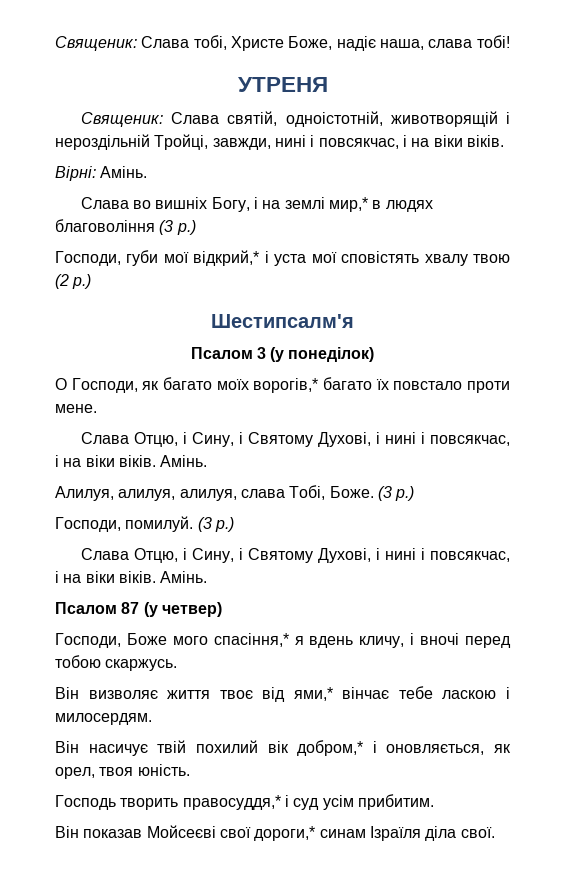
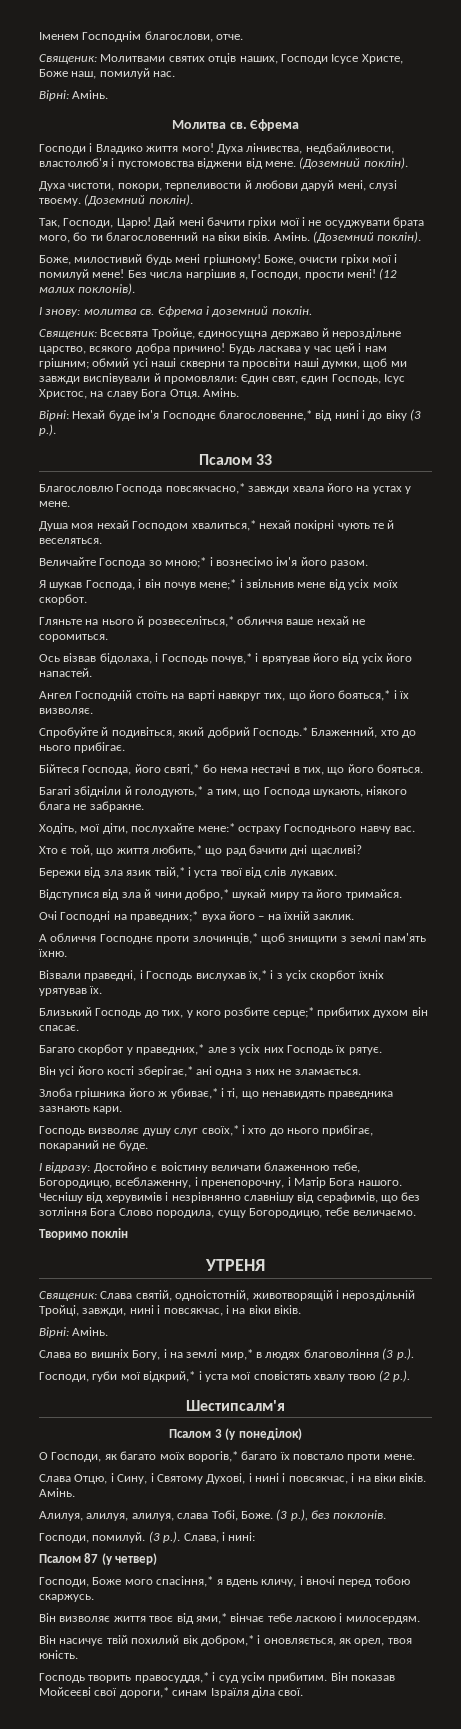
[55,35,510,51] Священик: Слава тобі, Христе Боже, надіє наша, слава тобі! -> [39,31,244,42] [39,53,403,64] [39,68,176,79] [39,90,109,101] [171,119,300,131] [39,143,394,154] [39,157,408,169] [39,180,397,191] [39,194,193,206] [39,217,425,228] [39,231,422,243] [39,254,398,265] [39,268,398,280] [39,283,136,295] [39,306,312,317] [39,328,402,339] [39,343,387,354] [39,358,407,369] [39,373,405,384] [39,388,239,399] [39,409,422,421] [39,424,56,436] [198,454,273,465] [39,483,411,494] [39,501,70,507] [39,520,395,531] [39,538,102,544] [39,557,368,568] [39,579,398,590] [39,594,87,605] [39,616,365,627] [39,634,108,642] [39,653,413,664] [39,668,92,677] [39,690,410,701] [39,708,93,714] [39,727,416,738] [39,742,126,753] [39,764,424,775] [39,786,408,797] [39,801,144,812] [39,823,415,834] [39,845,362,856] [39,867,337,878] [39,889,402,900] [39,911,355,922] [39,933,427,944] [38,949,67,957] [39,970,384,981] [39,986,103,996] [39,1007,428,1018] [39,1025,79,1031] [39,1044,382,1055] [39,1066,361,1077] [39,1088,394,1099] [39,1106,123,1114] [39,1125,374,1136] [39,1140,148,1151] [39,1162,360,1173] [39,1177,402,1188] [39,1192,421,1203] [39,1207,416,1218] [39,1228,129,1240] Іменем Господнім благослови, отче. // Священик: Молитвами святих отців наших, Господи Ісусе Христе, Боже наш, помилуй нас. // Вірні: Амінь. // Молитва св. Єфрема // Господи і Владико життя мого! Духа лінивства, недбайливости, властолюб'я і пустомовства віджени від мене. (Доземний поклін). // Духа чистоти, покори, терпеливости й любови даруй мені, слузі твоєму. (Доземний поклін). // Так, Господи, Царю! Дай мені бачити гріхи мої і не осуджувати брата мого, бо ти благословенний на віки віків. Амінь. (Доземний поклін). // Боже, милостивий будь мені грішному! Боже, очисти гріхи мої і помилуй мене! Без числа нагрішив я, Господи, прости мені! (12 малих поклонів). // І знову: молитва св. Єфрема і доземний поклін. // Священик: Всесвята Тройце, єдиносущна державо й нероздільне царство, всякого добра причино! Будь ласкава у час цей і нам грішним; обмий усі наші скверни та просвіти наші думки, щоб ми завжди виспівували й промовляли: Єдин свят, єдин Господь, Ісус Христос, на славу Бога Отця. Амінь. // Вірні: Нехай буде ім'я Господнє благословенне,* від нині і до віку (3 р.). // Псалом 33 // Благословлю Господа повсякчасно,* завжди хвала його на устах у мене. // Душа моя нехай Господом хвалиться,* нехай покірні чують те й веселяться. // Величайте Господа зо мною;* і вознесімо ім'я його разом. // Я шукав Господа, і він почув мене;* і звільнив мене від усіх моїх скорбот. // Гляньте на нього й розвеселіться,* обличчя ваше нехай не соромиться. // Ось візвав бідолаха, і Господь почув,* і врятував його від усіх його напастей. // Ангел Господній стоїть на варті навкруг тих, що його бояться,* і їх визволяє. // Спробуйте й подивіться, який добрий Господь.* Блаженний, хто до нього прибігає. // Бійтеся Господа, його святі,* бо нема нестачі в тих, що його бояться. // Багаті збідніли й голодують,* а тим, що Господа шукають, ніякого блага не забракне. // Ходіть, мої діти, послухайте мене:* остраху Господнього навчу вас. // Хто є той, що життя любить,* що рад бачити дні щасливі? // Бережи від зла язик твій,* і уста твої від слів лукавих. // Відступися від зла й чини добро,* шукай миру та його тримайся. // Очі Господні на праведних;* вуха його – на їхній заклик. // А обличчя Господнє проти злочинців,* щоб знищити з землі пам'ять їхню. // Візвали праведні, і Господь вислухав їх,* і з усіх скорбот їхніх урятував їх. // Близький Господь до тих, у кого розбите серце;* прибитих духом він спасає. // Багато скорбот у праведних,* але з усіх них Господь їх рятує. // Він усі його кості зберігає,* ані одна з них не зламається. // Злоба грішника його ж убиває,* і ті, що ненавидять праведника зазнають кари. // Господь визволяє душу слуг своїх,* і хто до нього прибігає, покараний не буде. // І відразу: Достойно є воістину величати блаженною тебе, Богородицю, всеблаженну, і пренепорочну, і Матір Бога нашого. Чеснішу від херувимів і незрівнянно славнішу від серафимів, що без зотління Бога Слово породила, сущу Богородицю, тебе величаємо. // Творимо поклін
[176,220,196,235] р.) -> [396,1348,414,1360] р.).
[72,274,92,289] р.) -> [393,1370,411,1382] р.).
[395,486,415,501] р.) -> [290,1509,387,1521] р.), без поклонів.
[214,517,234,532] [80,548,510,563] [55,571,208,583] р.) // Слава Отцю, і Сину, і Святому Духові, і нині і повсякчас, і на віки віків. Амінь. -> [163,1531,256,1543] р.). Слава, і нині:
(434, 802) // -> (328, 1677) none

